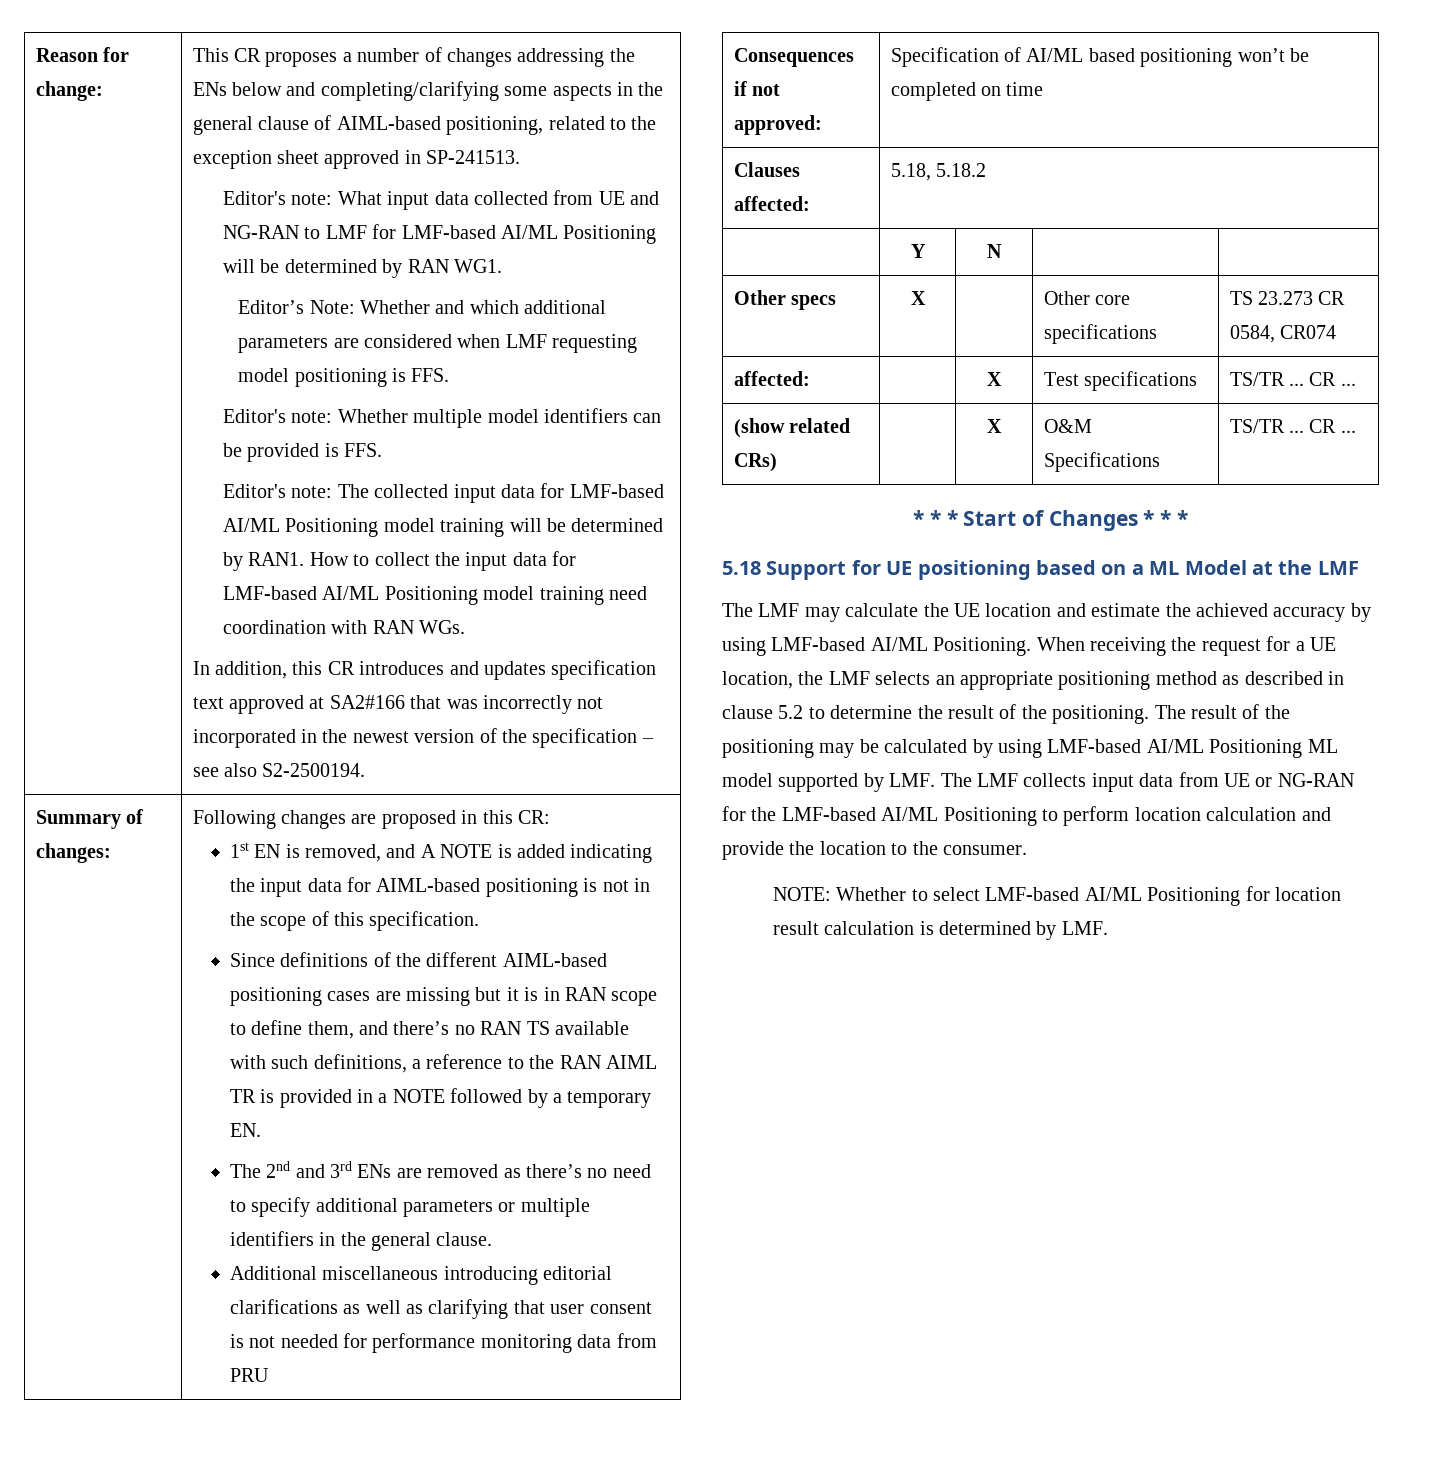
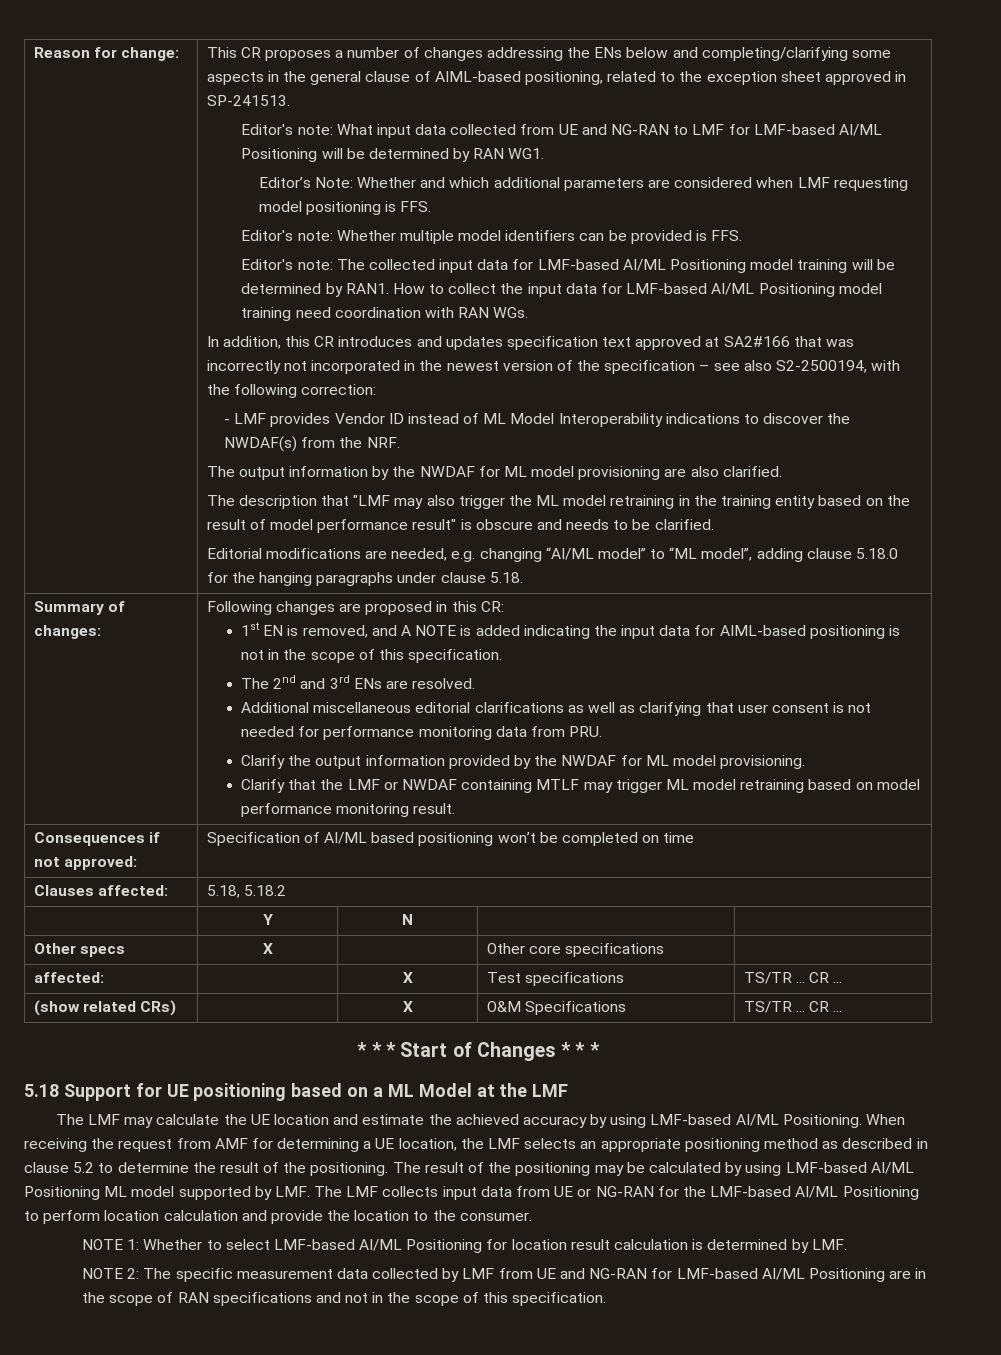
[262,763,366,777] S2-2500194. -> [775,360,901,373] [206,384,376,398] [223,413,851,427] [223,436,400,452] [206,466,782,480] [206,495,910,509] [206,519,714,533] [206,547,898,562] [206,572,523,586] S2-2500194, with the following correction: // - LMF provides Vendor ID instead of ML Model Interoperability indications to discover the NWDAF(s) from the NRF. // The output information by the NWDAF for ML model provisioning are also clarified. // The description that "LMF may also trigger the ML model retraining in the training entity based on the result of model performance result" is obscure and needs to be clarified. // Editorial modifications are needed, e.g. changing “AI/ML model” to “ML model”, adding clause 5.18.0 for the hanging paragraphs under clause 5.18.
[229,952,607,967] [229,987,658,1006] [229,1020,630,1039] [229,1054,658,1073] [229,1088,652,1108] [229,1123,261,1137] // Since definitions of the different AIML-based positioning cases are missing but it is in RAN scope to define them, and there’s no RAN TS available with such definitions, a reference to the RAN AIML TR is provided in a NOTE followed by a temporary EN. -> (503, 656) none
[427,1164,651,1178] [229,1197,590,1217] [229,1231,493,1251] removed as there’s no need to specify additional parameters or multiple identifiers in the general clause. -> [412,678,476,689] resolved.
[443,1266,538,1285] introducing -> (412, 707) none
[229,1368,269,1382] PRU -> [569,726,603,737] [241,755,806,769] [241,779,920,793] [241,803,456,817] PRU. // Clarify the output information provided by the NWDAF for ML model provisioning. // Clarify that the LMF or NWDAF containing MTLF may trigger ML model retraining based on model performance monitoring result.
[1229,291,1346,305] [1229,325,1336,343] TS 23.273 CR 0584, CR074 -> (664, 950) none
[1266,636,1291,651] for -> [176,1138,360,1152] from AMF for determining
[772,887,831,901] NOTE: -> [81,1239,140,1250] NOTE 1:
(1108, 928) none -> [81,1268,927,1282] [81,1292,607,1306] // NOTE 2: The specific measurement data collected by LMF from UE and NG-RAN for LMF-based AI/ML Positioning are in the scope of RAN specifications and not in the scope of this specification.

